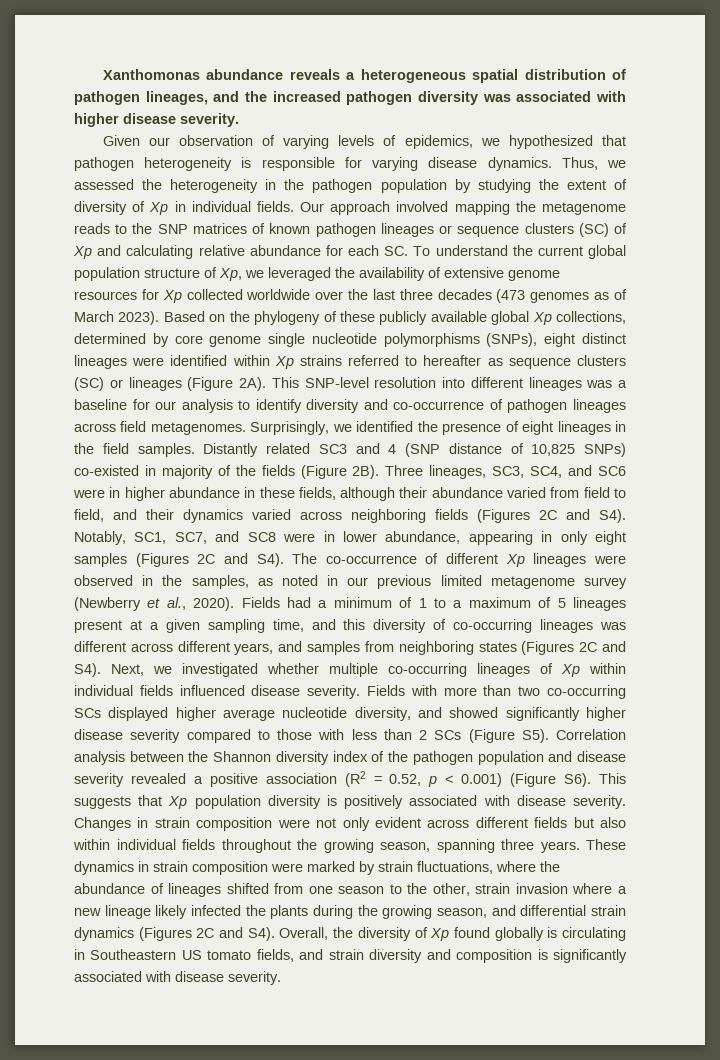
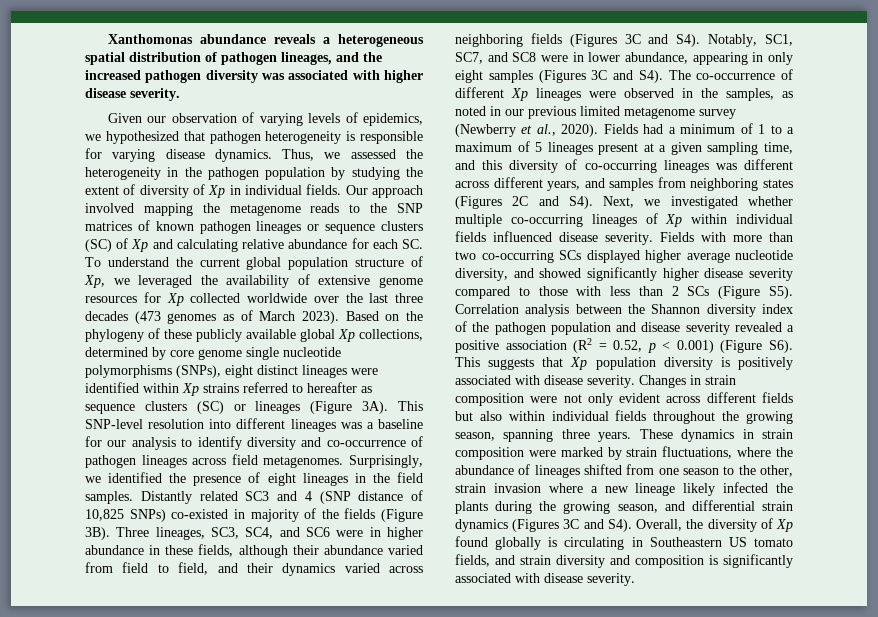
[239,377,266,391] 2A). -> [362,401,389,414] 3A).
[352,465,380,479] 2B). -> [85,527,110,540] 3B).
[539,510,557,520] 2C -> [624,34,641,44] 3C
[197,554,216,564] 2C -> [591,70,608,80] 3C
[196,928,215,938] 2C -> [563,519,580,529] 3C

